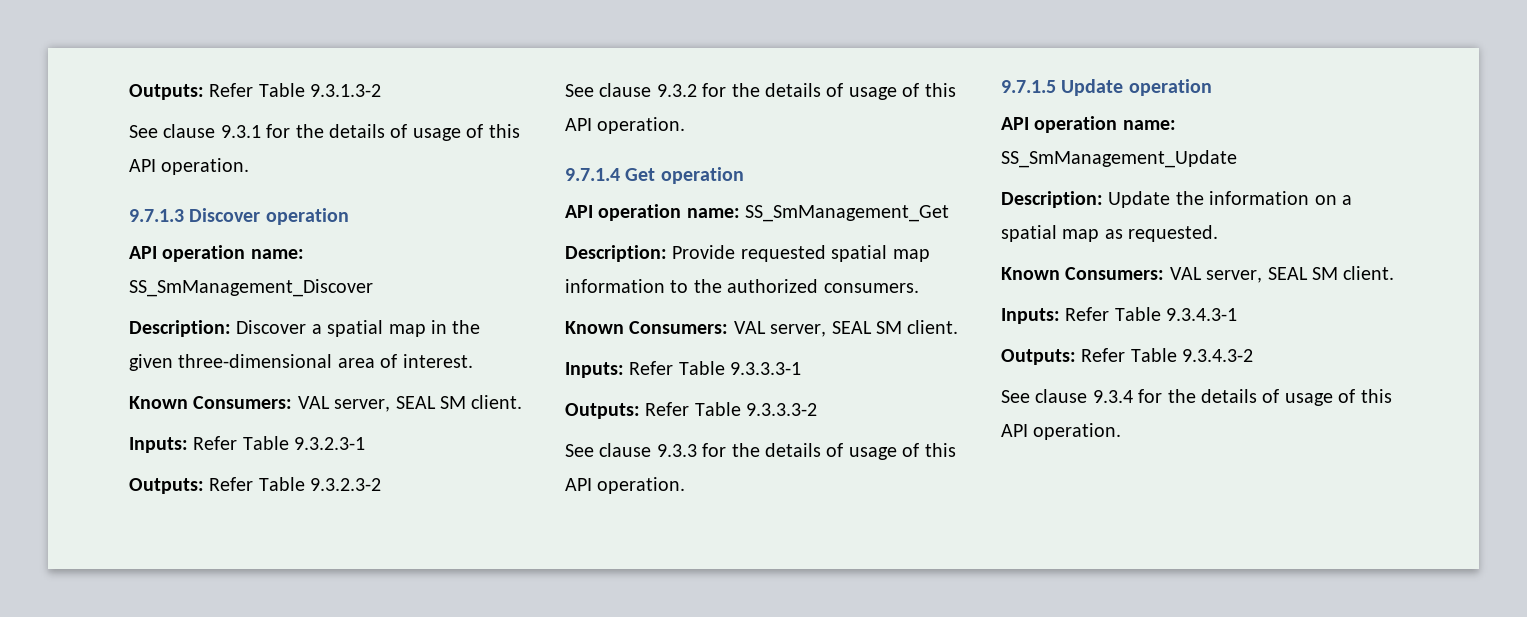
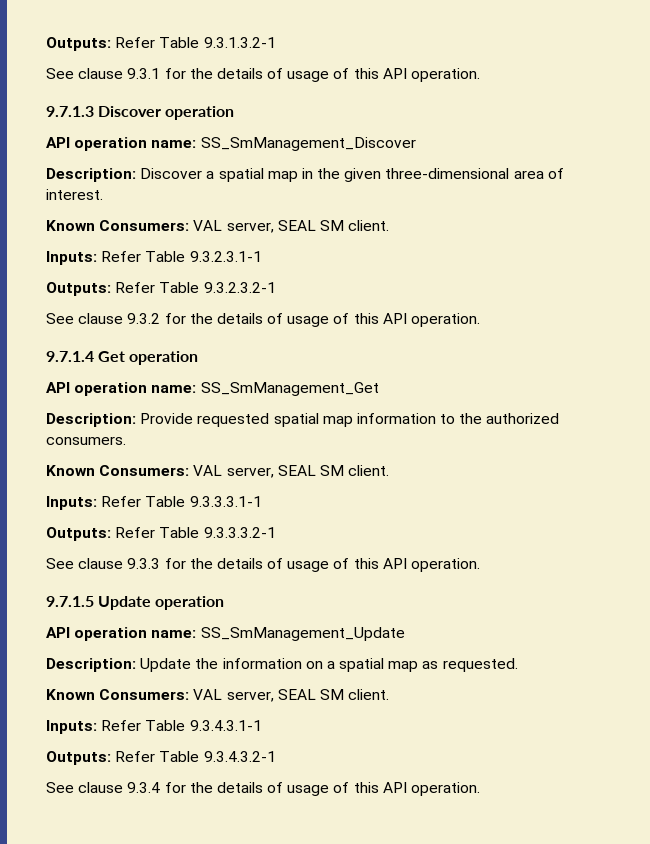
[129,83,382,100] Outputs: Refer Table 9.3.1.3-2 -> [46,37,276,51] Outputs: Refer Table 9.3.1.3.2-1
[294,437,366,450] [129,477,382,494] 9.3.2.3-1 // Outputs: Refer Table 9.3.2.3-2 -> [189,251,262,262] [46,282,276,296] 9.3.2.3.1-1 // Outputs: Refer Table 9.3.2.3.2-1
[730,362,802,375] [565,402,818,419] 9.3.3.3-1 // Outputs: Refer Table 9.3.3.3-2 -> [189,496,262,507] [46,527,276,541] 9.3.3.3.1-1 // Outputs: Refer Table 9.3.3.3.2-1
[1166,308,1238,321] [1001,348,1254,365] 9.3.4.3-1 // Outputs: Refer Table 9.3.4.3-2 -> [189,720,262,731] [46,751,276,765] 9.3.4.3.1-1 // Outputs: Refer Table 9.3.4.3.2-1

